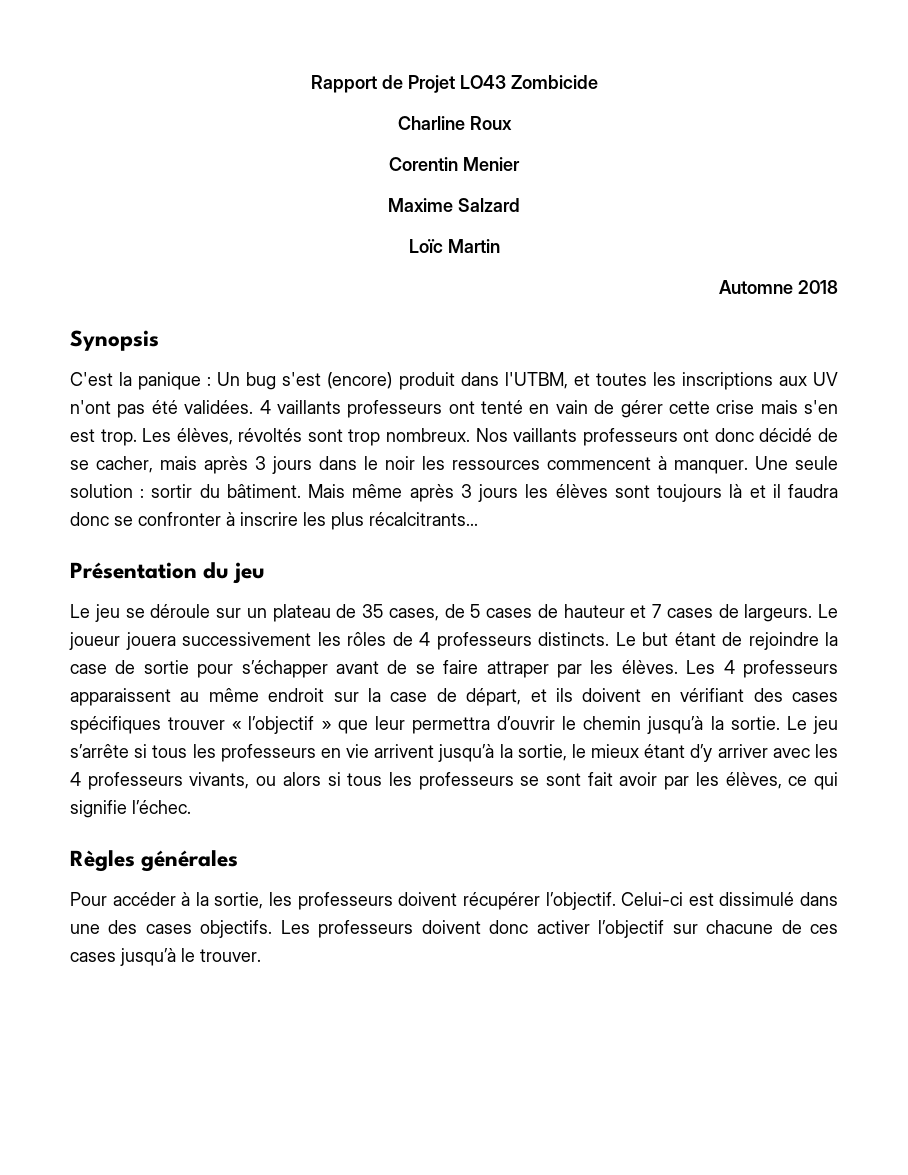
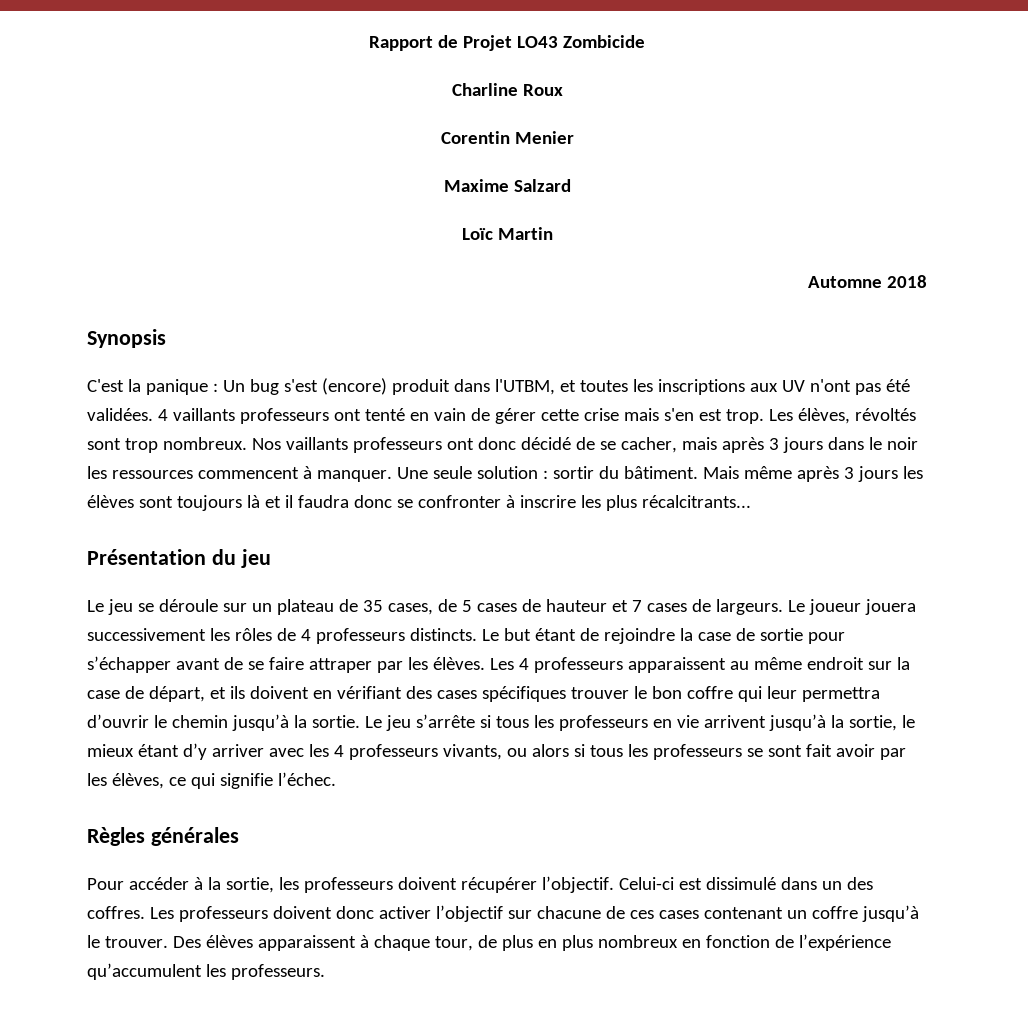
[232,716,368,734] « l’objectif » que -> [633,686,762,702] le bon coffre qui
[70,920,273,938] une des cases objectifs. -> [821,877,873,890] [87,906,145,919] un des coffres.
[120,948,261,966] jusqu’à le trouver. -> [703,905,919,922] [87,934,891,951] [87,963,325,980] contenant un coffre jusqu’à le trouver. Des élèves apparaissent à chaque tour, de plus en plus nombreux en fonction de l’expérience qu’accumulent les professeurs.

